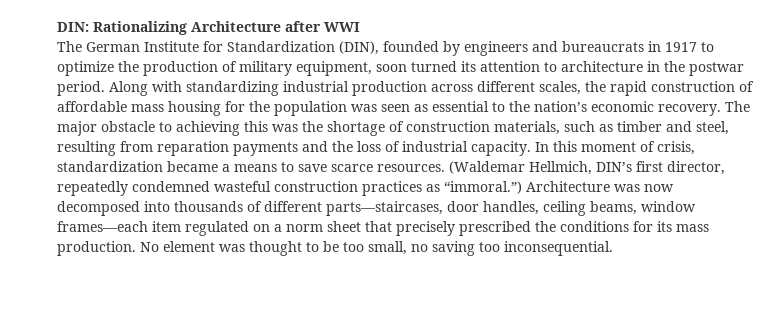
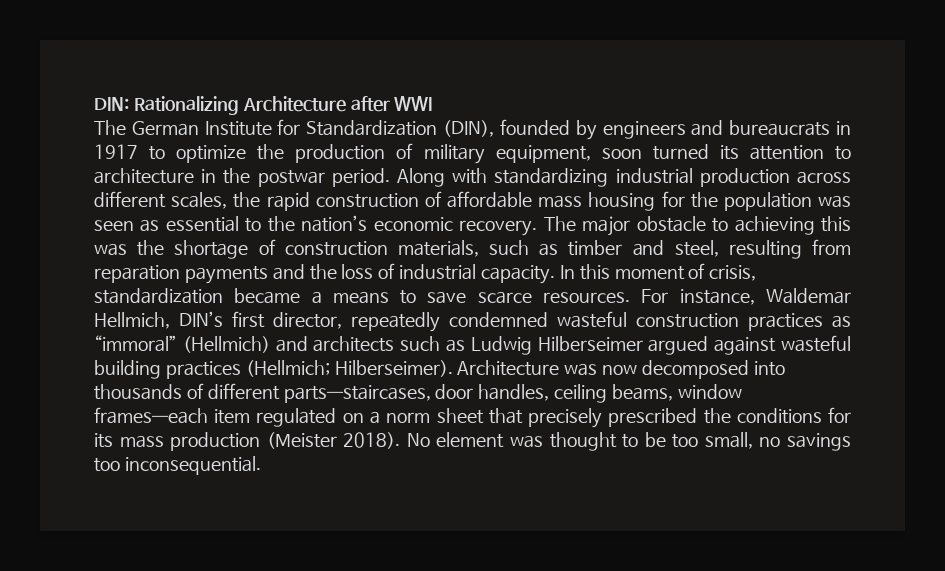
[449,161,525,174] (Waldemar -> [641,288,851,305] For instance, Waldemar
[444,181,522,194] “immoral.”) -> [94,335,852,355] [94,360,453,379] “immoral” (Hellmich) and architects such as Ludwig Hilberseimer argued against wasteful building practices (Hellmich; Hilberseimer).
[57,241,136,256] production. -> [170,432,401,451] production (Meister 2018).
[432,241,475,256] saving -> [786,433,851,451] savings

